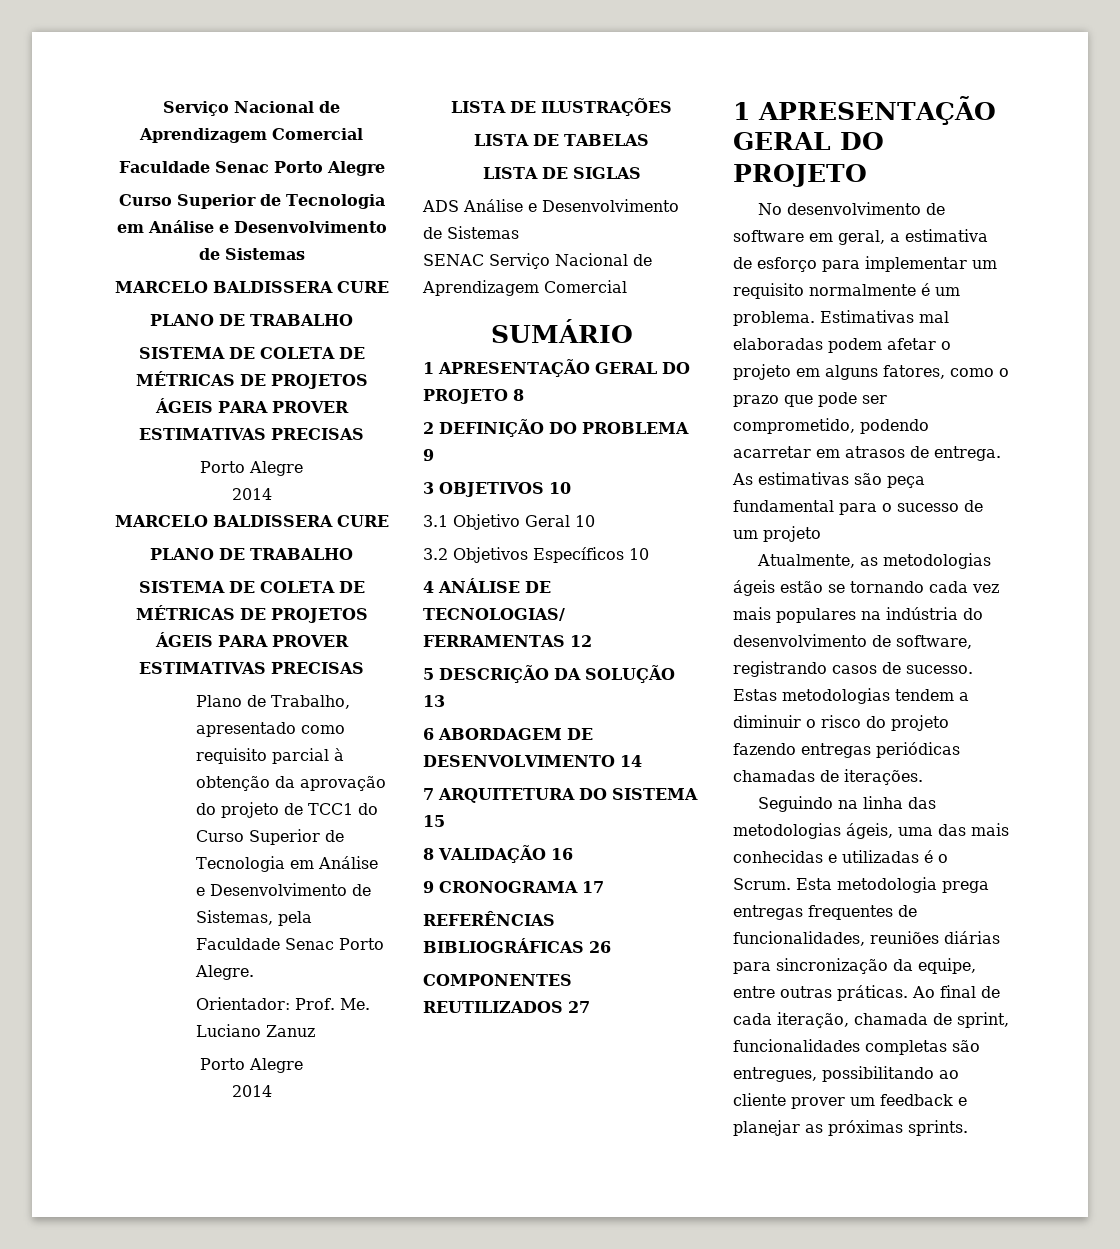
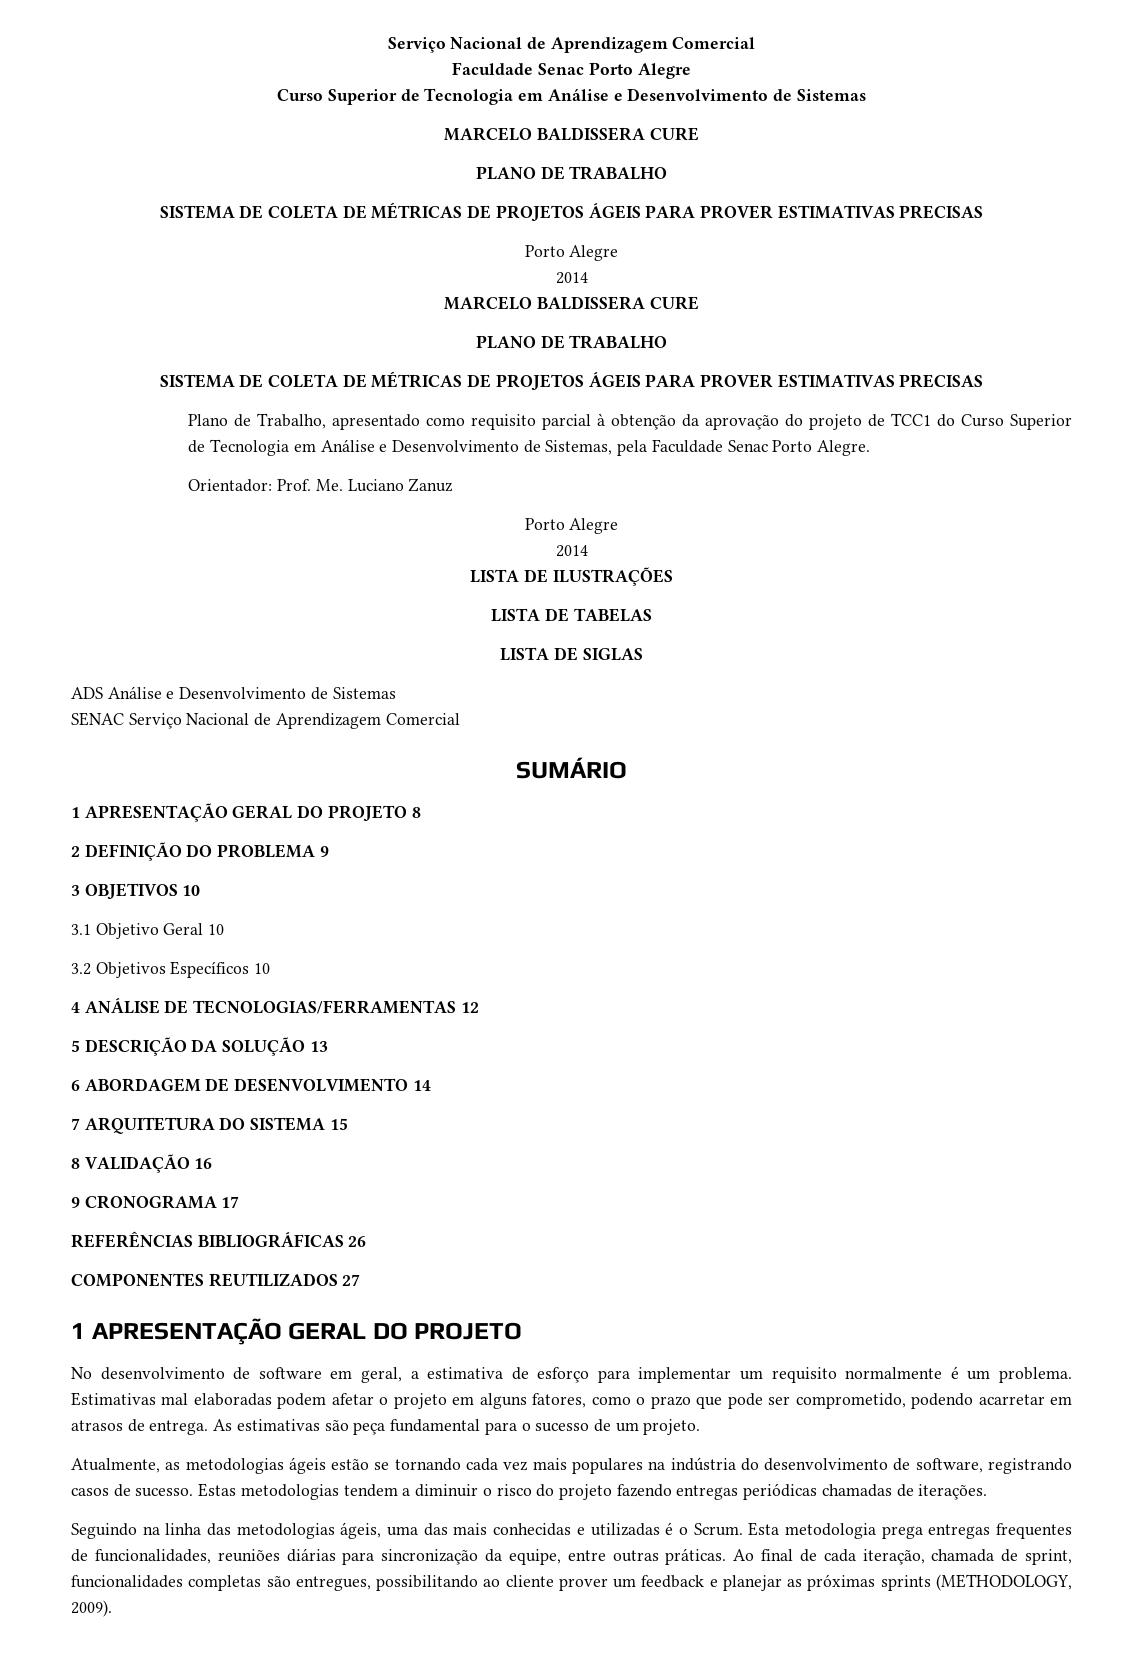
[763,526,821,542] projeto -> [643,1419,701,1435] projeto.
[908,1120,968,1136] sprints. -> [880,1574,1072,1591] [71,1600,112,1617] sprints (METHODOLOGY, 2009).

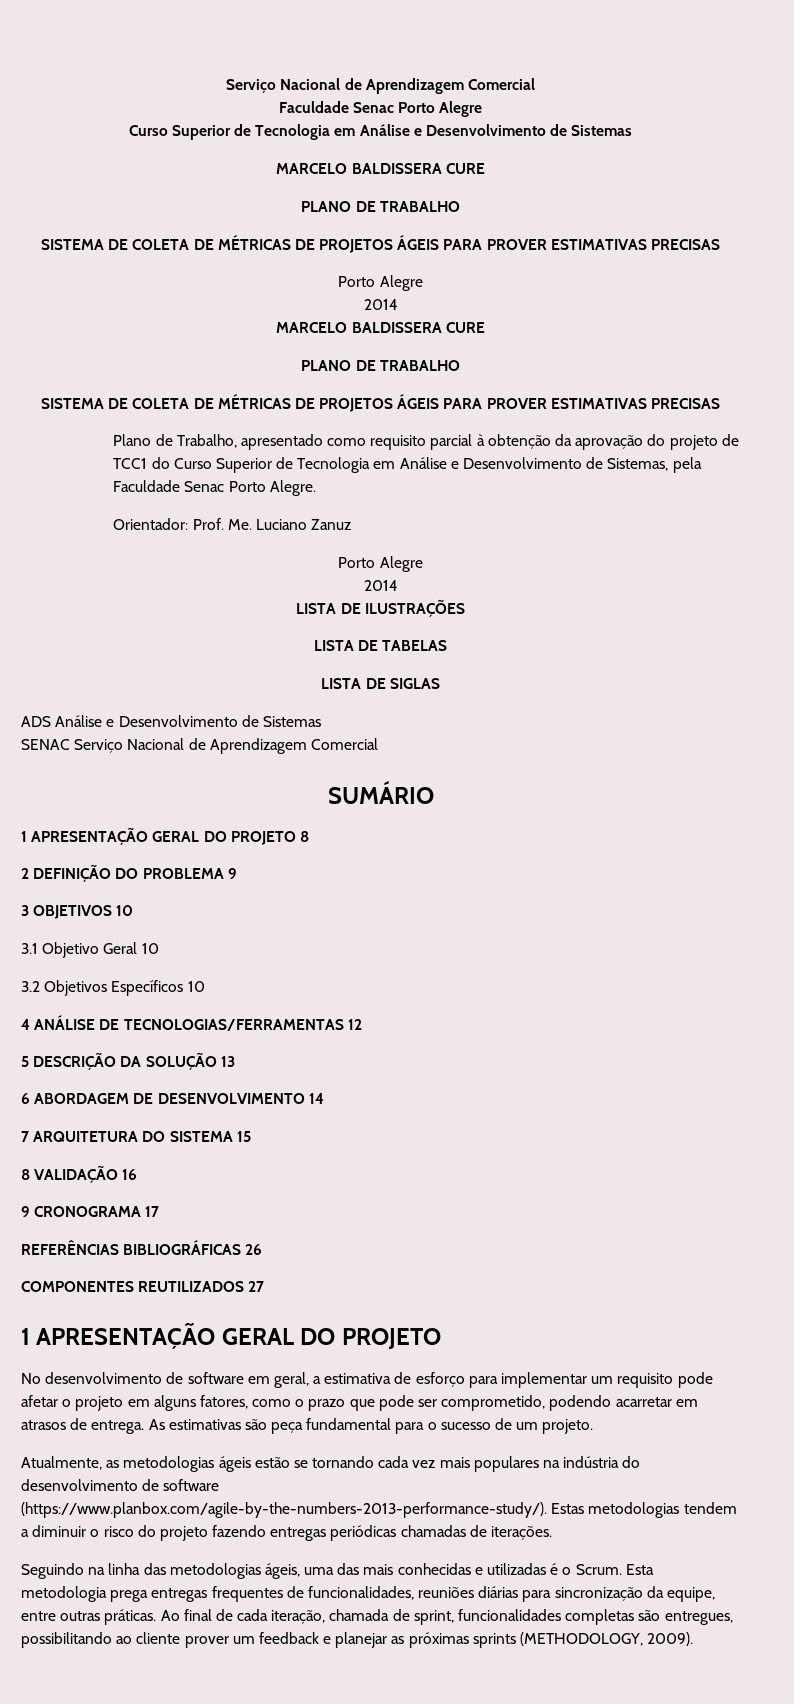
[845,1366,1073,1383] [71,1392,327,1409] normalmente é um problema. Estimativas mal elaboradas podem -> [677,1372,713,1388] pode
[915,1458,1072,1474] [71,1484,194,1497] software, registrando casos de sucesso. -> [163,1479,220,1491] [21,1502,547,1518] software (https://www.planbox.com/agile-by-the-numbers-2013-performance-study/).

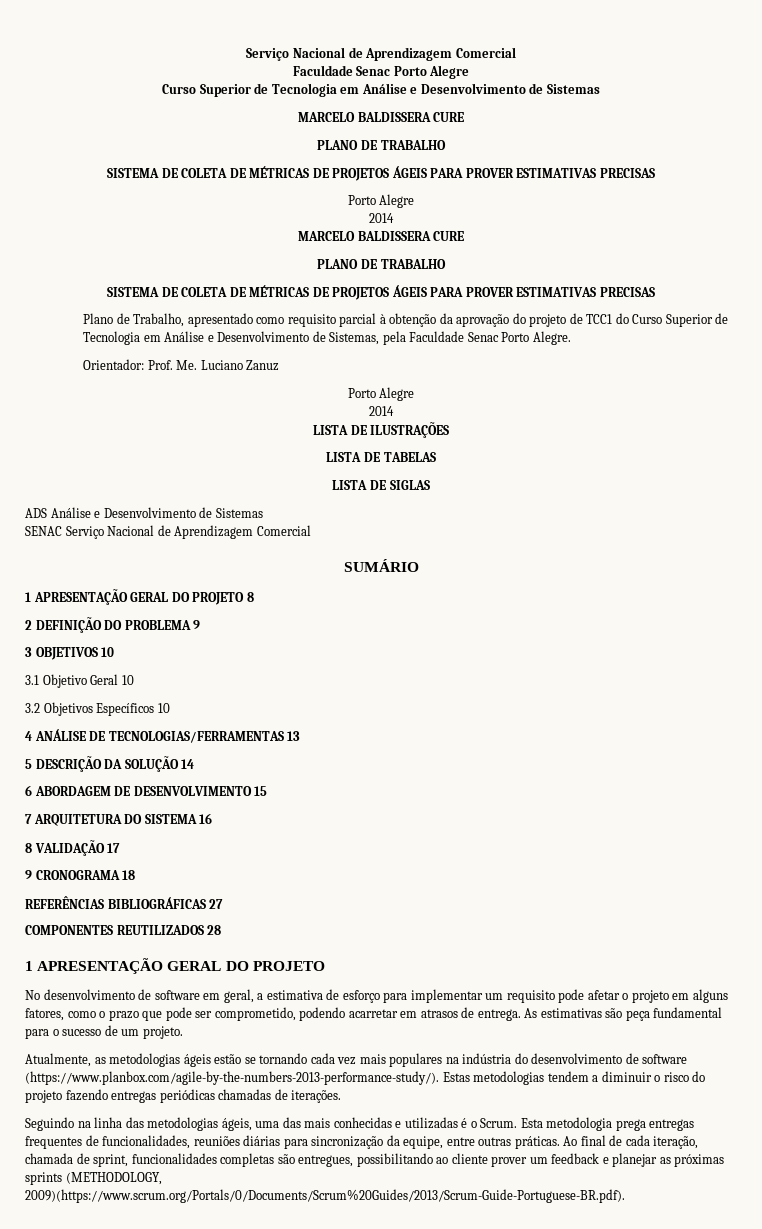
[347,1019,362,1030] 12 -> [287,731,301,741] 13
[220,1056,235,1067] 13 -> [181,759,195,769] 14
[308,1093,324,1104] 14 -> [254,786,268,796] 15
[236,1131,251,1142] 15 -> [199,813,213,824] 16
[122,1169,138,1180] 16 -> [107,843,121,853] 17
[145,1206,160,1217] 17 -> [122,870,136,880] 18
[245,1244,263,1255] 26 -> [209,899,224,909] 27
[248,1281,265,1292] 27 -> [207,925,222,935] 28
[647,1632,694,1646] 2009). -> [25,1189,625,1203] 2009)(https://www.scrum.org/Portals/0/Documents/Scrum%20Guides/2013/Scrum-Guide-Portuguese-BR.pdf).

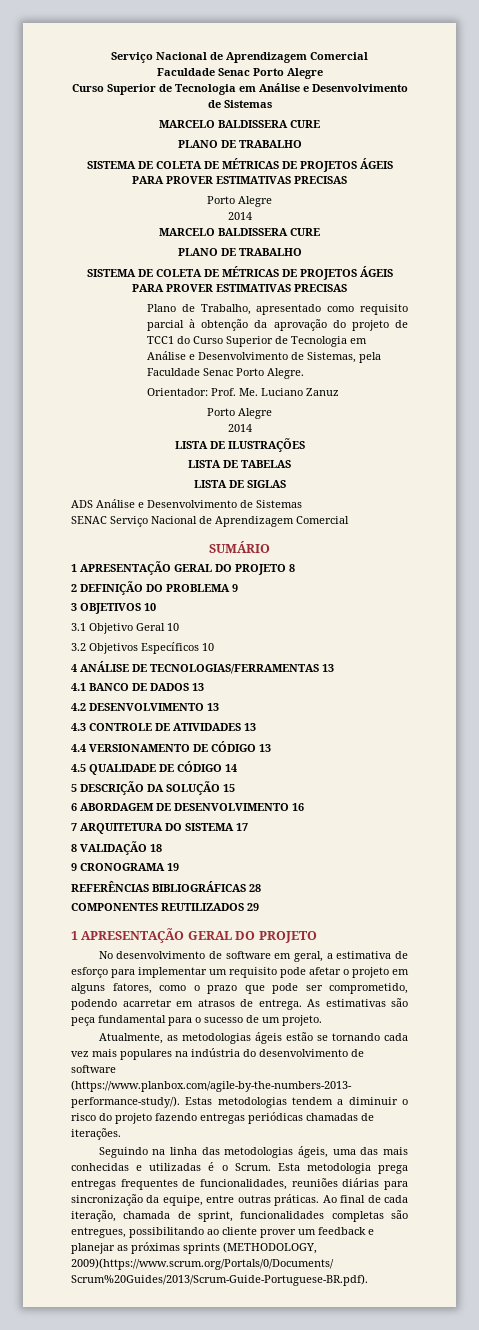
(301, 736) none -> [71,683,204,691] [71,703,219,711] [71,723,256,731] [71,741,271,752] [71,761,237,775] // 4.1 BANCO DE DADOS 13 // 4.2 DESENVOLVIMENTO 13 // 4.3 CONTROLE DE ATIVIDADES 13 // 4.4 VERSIONAMENTO DE CÓDIGO 13 // 4.5 QUALIDADE DE CÓDIGO 14
[181,759,195,769] 14 -> [223,784,235,792] 15
[254,786,268,796] 15 -> [292,803,304,811] 16
[199,813,213,824] 16 -> [236,823,248,831] 17
[107,843,121,853] 17 -> [150,844,162,852] 18
[122,870,136,880] 18 -> [167,863,179,871] 19
[209,899,224,909] 27 -> [249,884,261,892] 28
[207,925,222,935] 28 -> [247,903,259,911] 29

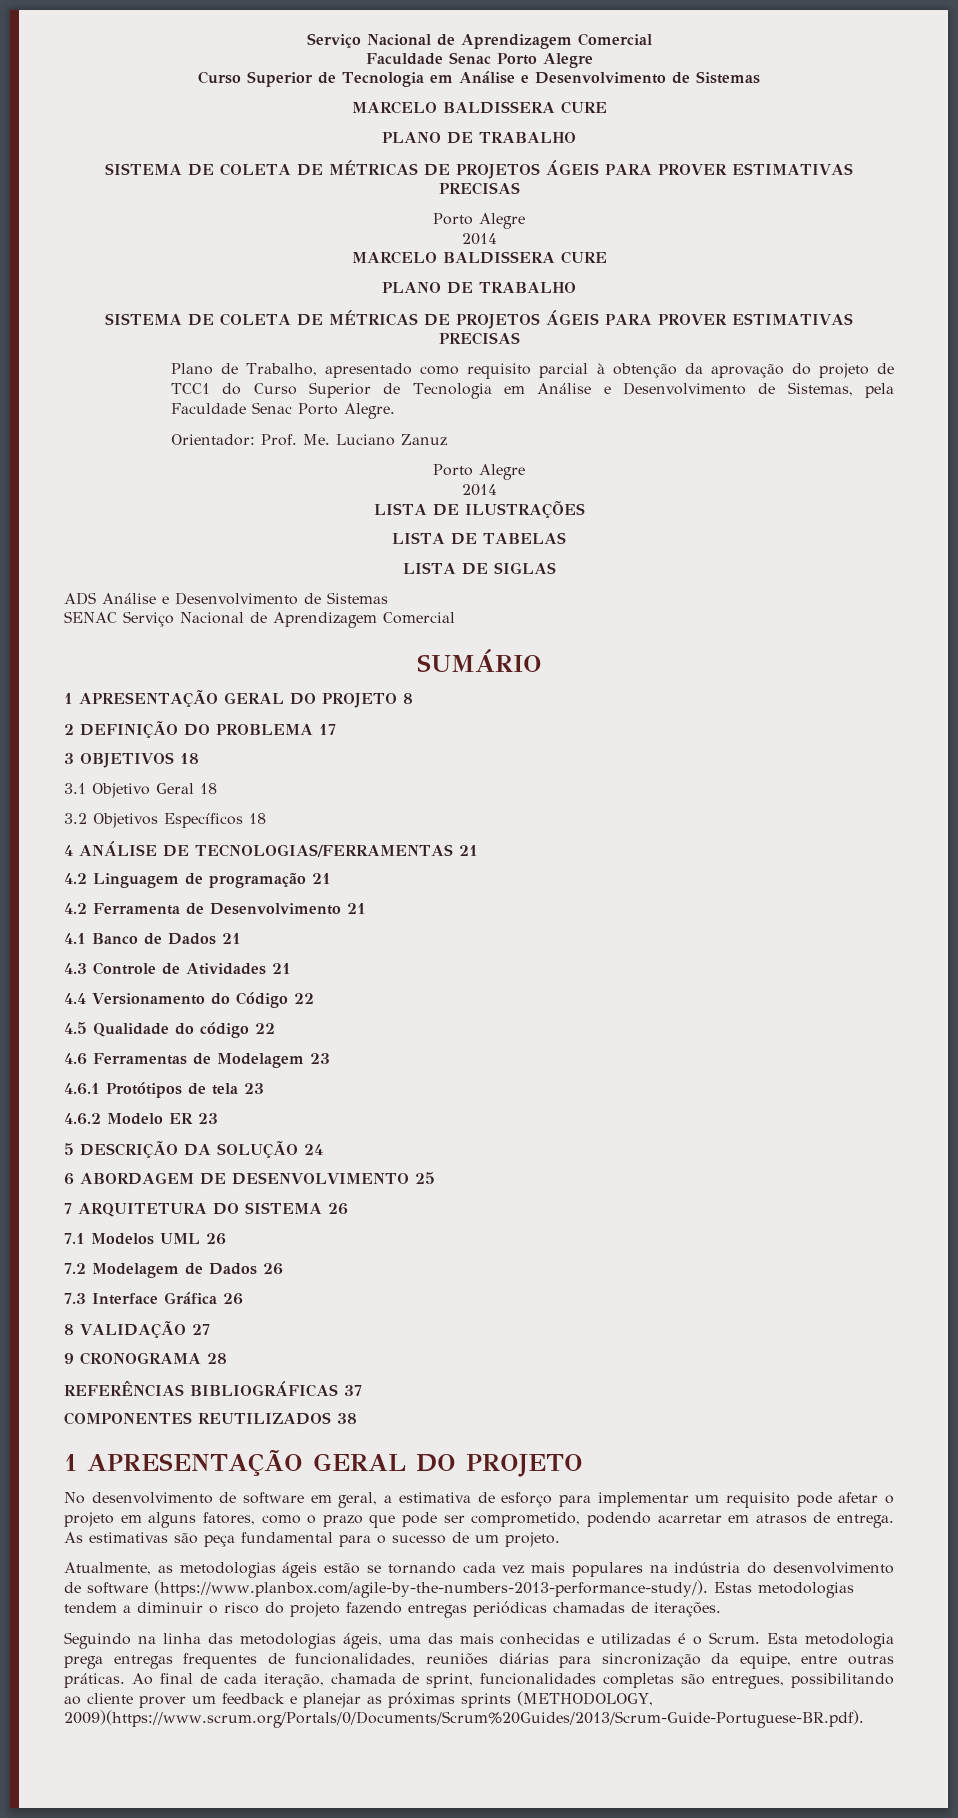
[232,584,238,592] 9 -> [319,724,336,735] 17
[144,603,156,611] 10 -> [180,753,199,764] 18
[167,623,179,631] 10 -> [200,783,217,794] 18
[202,643,214,651] 10 -> [249,813,266,824] 18
[322,664,334,672] [71,683,204,691] [71,703,219,711] [71,723,256,731] [71,741,271,752] [71,761,237,775] 13 // 4.1 BANCO DE DADOS 13 // 4.2 DESENVOLVIMENTO 13 // 4.3 CONTROLE DE ATIVIDADES 13 // 4.4 VERSIONAMENTO DE CÓDIGO 13 // 4.5 QUALIDADE DE CÓDIGO 14 -> [458,845,478,856] [64,872,331,888] [64,903,366,915] [64,933,241,945] [64,962,291,975] [64,992,314,1008] [64,1022,275,1038] [64,1053,330,1068] [64,1082,264,1098] [64,1113,218,1125] 21 // 4.2 Linguagem de programação 21 // 4.2 Ferramenta de Desenvolvimento 21 // 4.1 Banco de Dados 21 // 4.3 Controle de Atividades 21 // 4.4 Versionamento do Código 22 // 4.5 Qualidade do código 22 // 4.6 Ferramentas de Modelagem 23 // 4.6.1 Protótipos de tela 23 // 4.6.2 Modelo ER 23
[223,784,235,792] 15 -> [304,1144,323,1155] 24
[292,803,304,811] 16 -> [414,1172,435,1184] 25
[236,823,248,831] 17 -> [328,1203,348,1215] [64,1233,226,1245] [64,1263,283,1278] [64,1292,243,1305] 26 // 7.1 Modelos UML 26 // 7.2 Modelagem de Dados 26 // 7.3 Interface Gráfica 26
[150,844,162,852] 18 -> [191,1324,210,1335] 27
[167,863,179,871] 19 -> [207,1353,227,1364] 28
[249,884,261,892] 28 -> [344,1385,362,1396] 37
[247,903,259,911] 29 -> [337,1413,357,1424] 38

